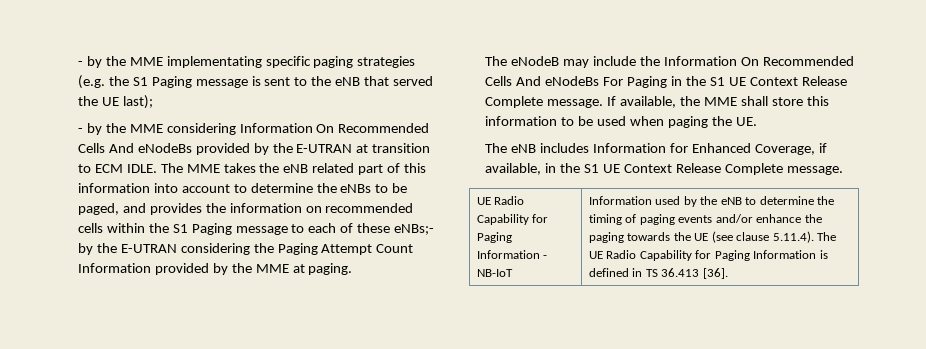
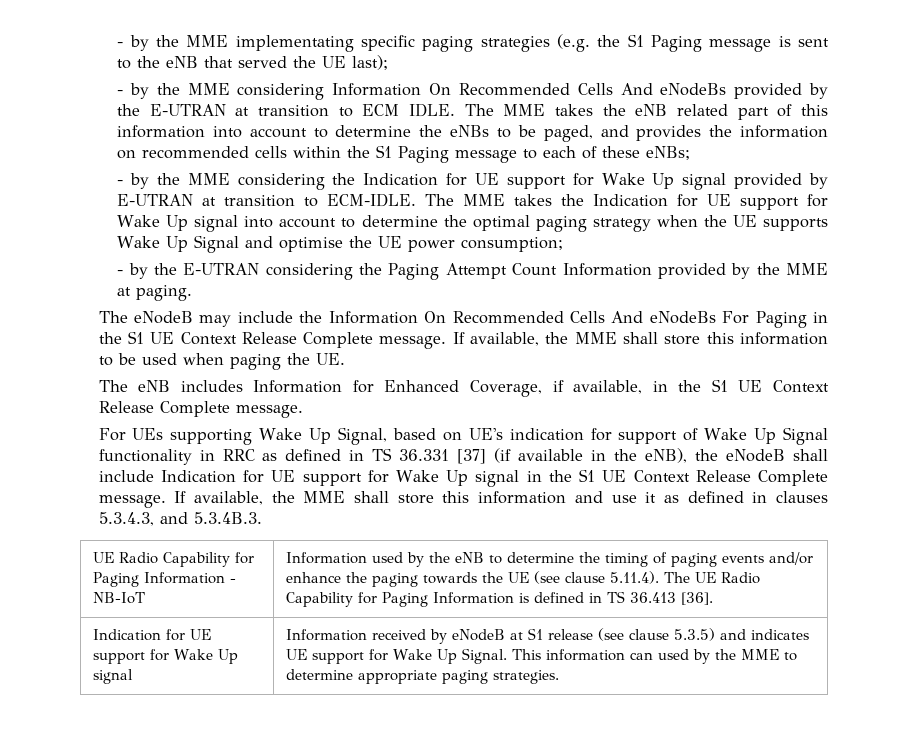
[394,224,435,235] eNBs;- -> [646,146,691,160] [117,173,828,190] [117,193,829,210] [117,215,828,232] [117,235,564,253] [117,270,124,275] eNBs; // - by the MME considering the Indication for UE support for Wake Up signal provided by E-UTRAN at transition to ECM-IDLE. The MME takes the Indication for UE support for Wake Up signal into account to determine the optimal paging strategy when the UE supports Wake Up Signal and optimise the UE power consumption; // -
(843, 170) none -> [98,427,828,445] [98,448,828,465] [98,469,828,487] [98,491,829,508] [98,512,262,526] // For UEs supporting Wake Up Signal, based on UE's indication for support of Wake Up Signal functionality in RRC as defined in TS 36.331 [37] (if available in the eNB), the eNodeB shall include Indication for UE support for Wake Up signal in the S1 UE Context Release Complete message. If available, the MME shall store this information and use it as defined in clauses 5.3.4.3, and 5.3.4B.3.
(728, 273) none -> [92,629,211,641] [92,649,238,664] [92,669,133,684] [285,628,809,644] [285,648,797,664] [285,669,559,684] // Indication for UE support for Wake Up signal | Information received by eNodeB at S1 release (see clause 5.3.5) and indicates UE support for Wake Up Signal. This information can used by the MME to determine appropriate paging strategies.

